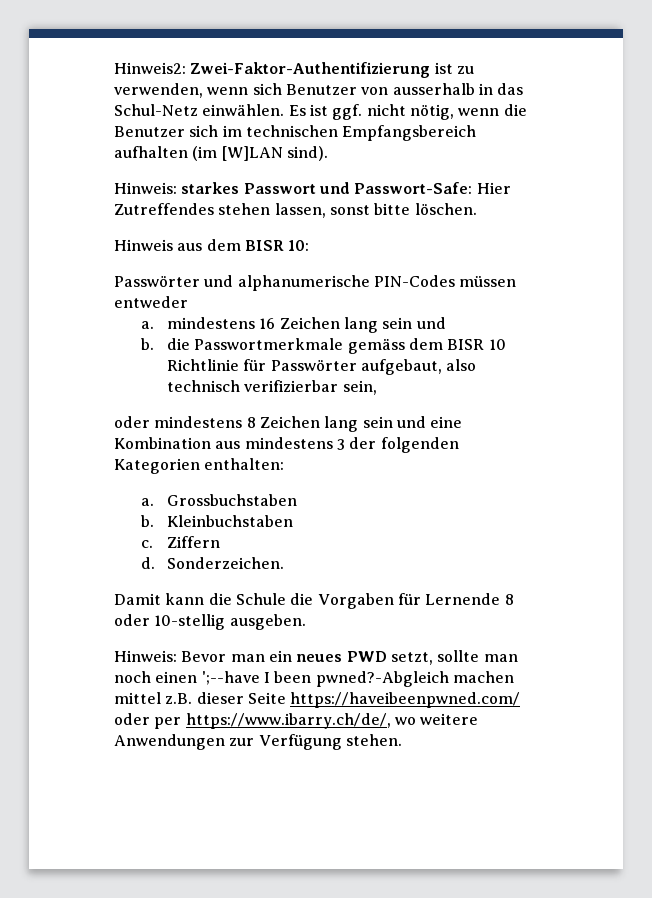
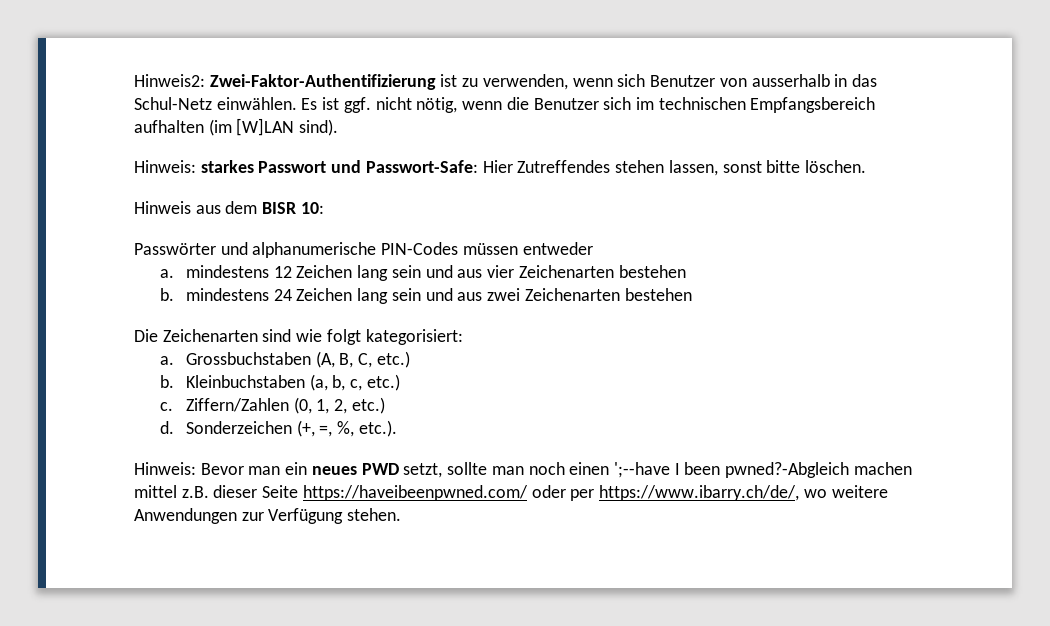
[259,317,446,333] [140,338,506,354] [167,359,477,375] [167,380,377,395] [114,416,463,432] [114,437,459,453] [114,458,285,474] [140,494,298,506] [140,515,294,527] [140,536,221,548] [140,557,285,569] [114,593,514,609] [114,614,306,630] 16 Zeichen lang sein und // b. die Passwortmerkmale gemäss dem BISR 10 Richtlinie für Passwörter aufgebaut, also technisch verifizierbar sein, // oder mindestens 8 Zeichen lang sein und eine Kombination aus mindestens 3 der folgenden Kategorien enthalten: // a. Grossbuchstaben // b. Kleinbuchstaben // c. Ziffern // d. Sonderzeichen. // Damit kann die Schule die Vorgaben für Lernende 8 oder 10-stellig ausgeben. -> [273,265,686,281] [160,288,692,304] [134,329,463,345] [160,351,410,368] [160,374,400,391] [160,397,385,414] [160,420,397,437] 12 Zeichen lang sein und aus vier Zeichenarten bestehen // b. mindestens 24 Zeichen lang sein und aus zwei Zeichenarten bestehen // Die Zeichenarten sind wie folgt kategorisiert: // a. Grossbuchstaben (A, B, C, etc.) // b. Kleinbuchstaben (a, b, c, etc.) // c. Ziffern/Zahlen (0, 1, 2, etc.) // d. Sonderzeichen (+, =, %, etc.).

